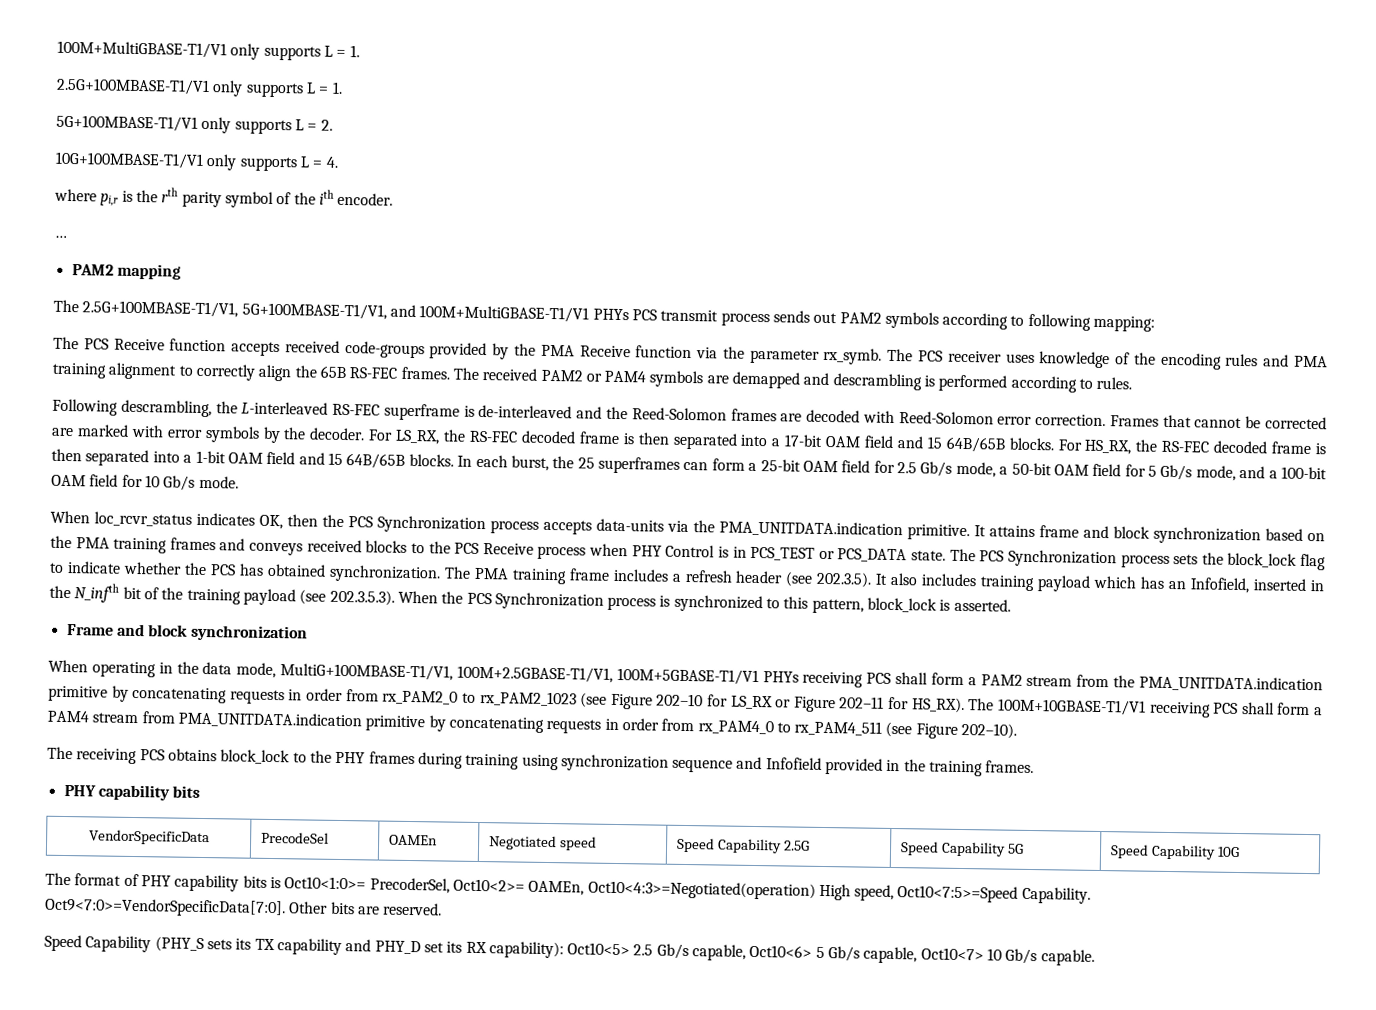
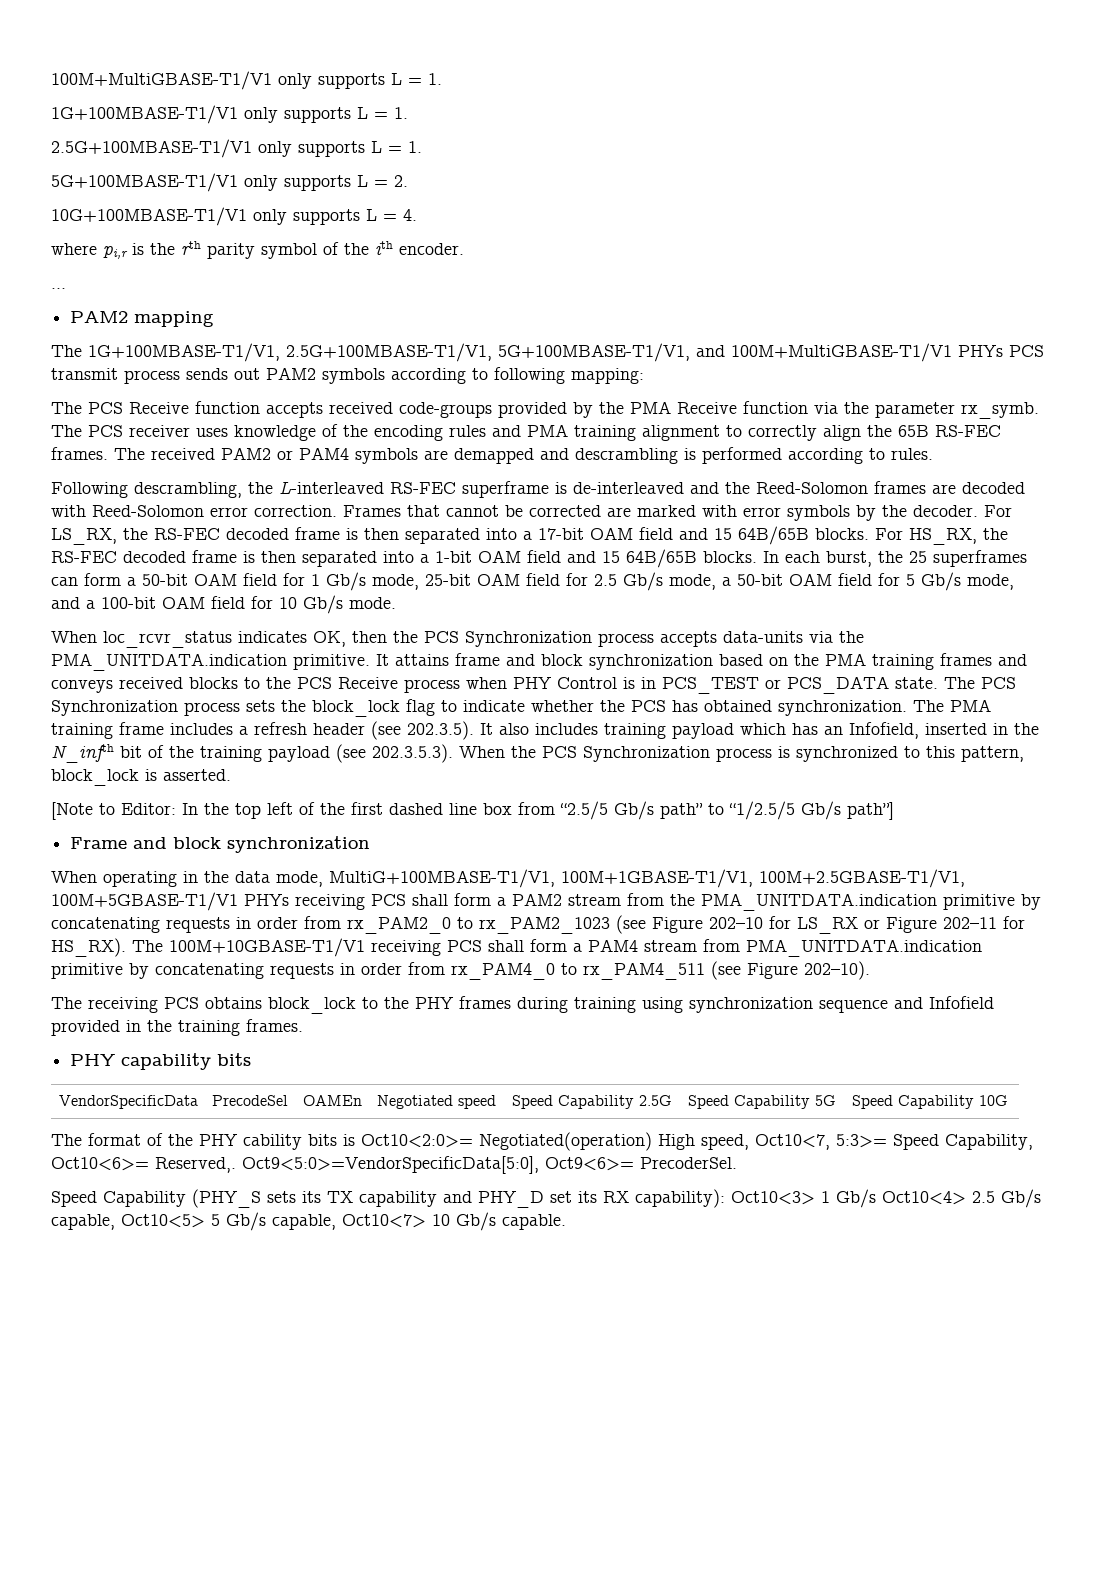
(360, 51) none -> [51,105,408,124] // 1G+100MBASE-T1/V1 only supports L = 1.
(79, 306) none -> [88,343,280,362] 1G+100MBASE-T1/V1,
(758, 467) none -> [142,572,419,591] 50-bit OAM field for 1 Gb/s mode,
(1011, 605) none -> [51,801,894,820] // [Note to Editor: In the top left of the first dashed line box from “2.5/5 Gb/s path” to “1/2.5/5 Gb/s path”]
(454, 672) none -> [561,869,753,888] 100M+1GBASE-T1/V1,
[140,874,1091,904] [45,897,443,918] PHY capability bits is Oct10<1:0>= PrecoderSel, Oct10<2>= OAMEn, Oct10<4:3>=Negotiated(operation) High speed, Oct10<7:5>=Speed Capability. Oct9<7:0>=VendorSpecificData[7:0]. Other bits are reserved. -> [168,1132,1033,1151] [51,1156,737,1174] the PHY cability bits is Oct10<2:0>= Negotiated(operation) High speed, Oct10<7, 5:3>= Speed Capability, Oct10<6>= Reserved,. Oct9<5:0>=VendorSpecificData[5:0], Oct9<6>= PrecoderSel.
[567,942,631,956] Oct10<5> -> [731,1189,966,1208] Oct10<3> 1 Gb/s Oct10<4>
[749,944,813,958] Oct10<6> -> [121,1214,205,1228] Oct10<5>

